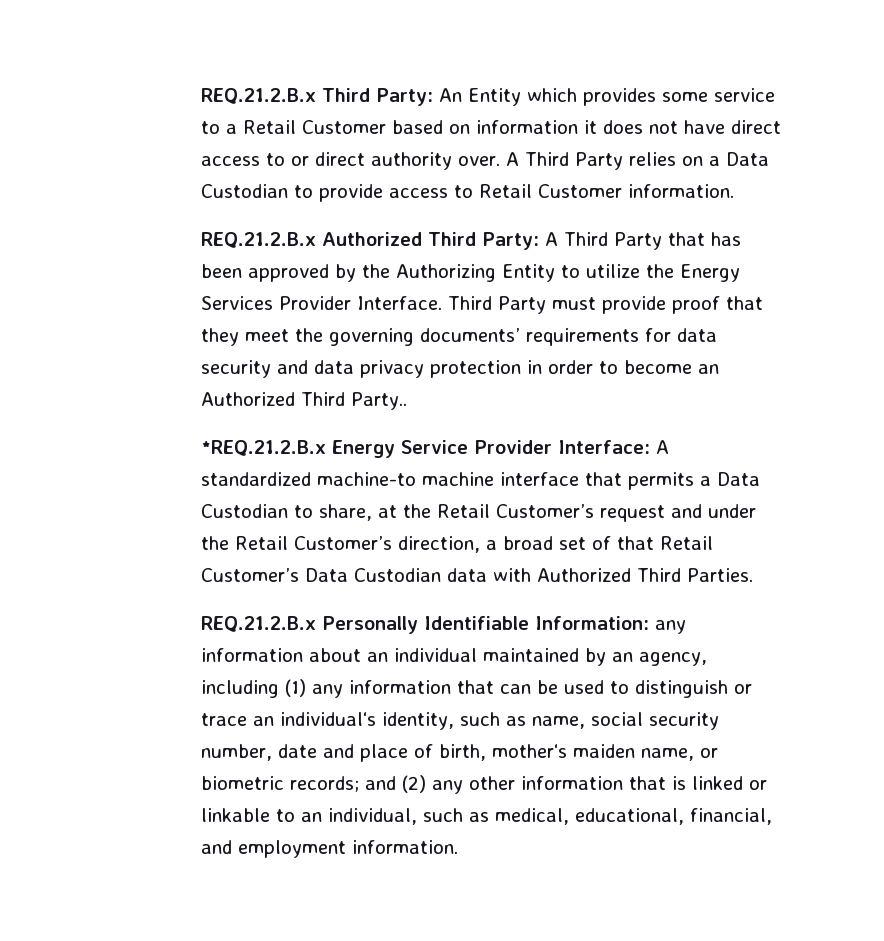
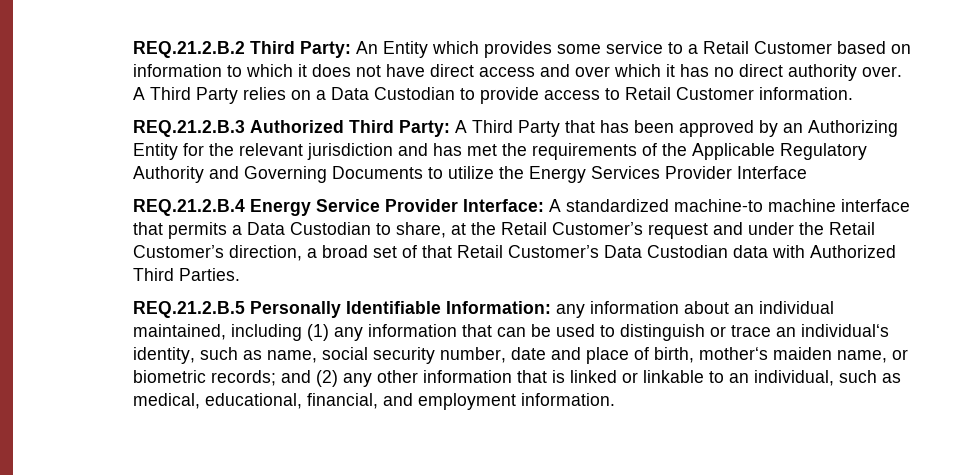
[201,88,317,104] REQ.21.2.B.x -> [133,41,246,58] REQ.21.2.B.2
(579, 127) none -> [227,64,294,77] to which
[266,153,310,166] to or -> [540,64,735,77] and over which it has no
[201,232,317,248] REQ.21.2.B.x -> [133,120,246,137] REQ.21.2.B.3
[362,264,391,278] the -> [783,123,804,133] an
(556, 273) none -> [183,143,868,160] [133,166,424,183] for the relevant jurisdiction and has met the requirements of the Applicable Regulatory Authority and Governing Documents
[357,296,764,314] [201,328,718,346] [201,360,720,378] [201,392,408,410] [201,440,327,456] Interface. Third Party must provide proof that they meet the governing documents’ requirements for data security and data privacy protection in order to become an Authorized Third Party.. // *REQ.21.2.B.x -> [737,166,808,179] [133,199,246,216] Interface // REQ.21.2.B.4
[201,616,317,632] REQ.21.2.B.x -> [133,301,246,318] REQ.21.2.B.5
[483,648,708,666] maintained by an agency, -> [133,324,227,340] maintained,

